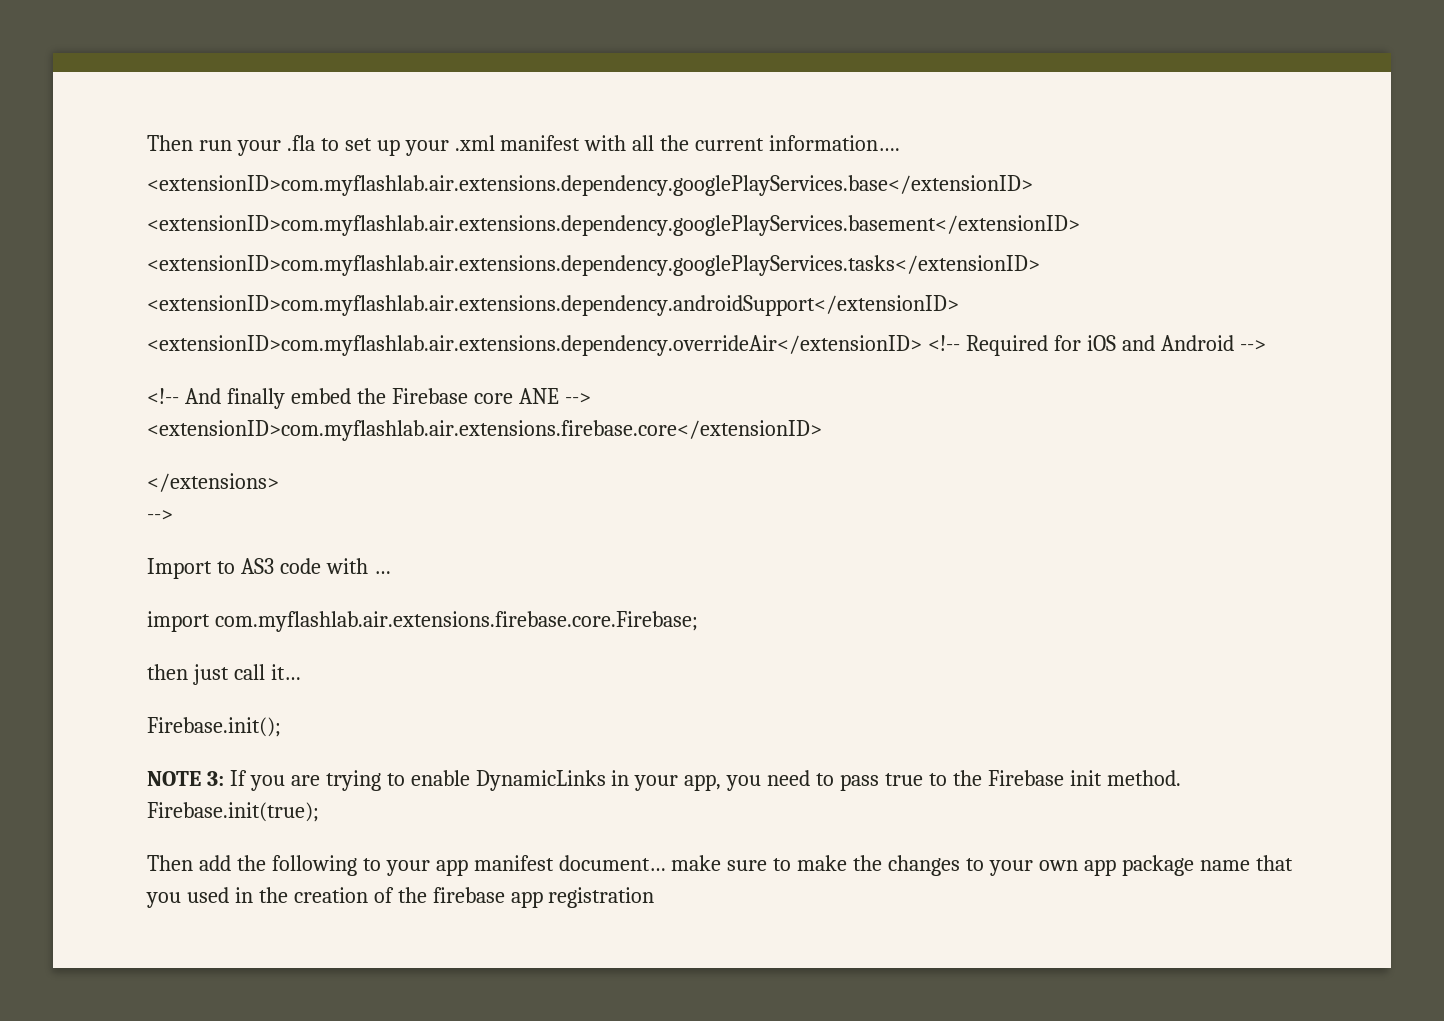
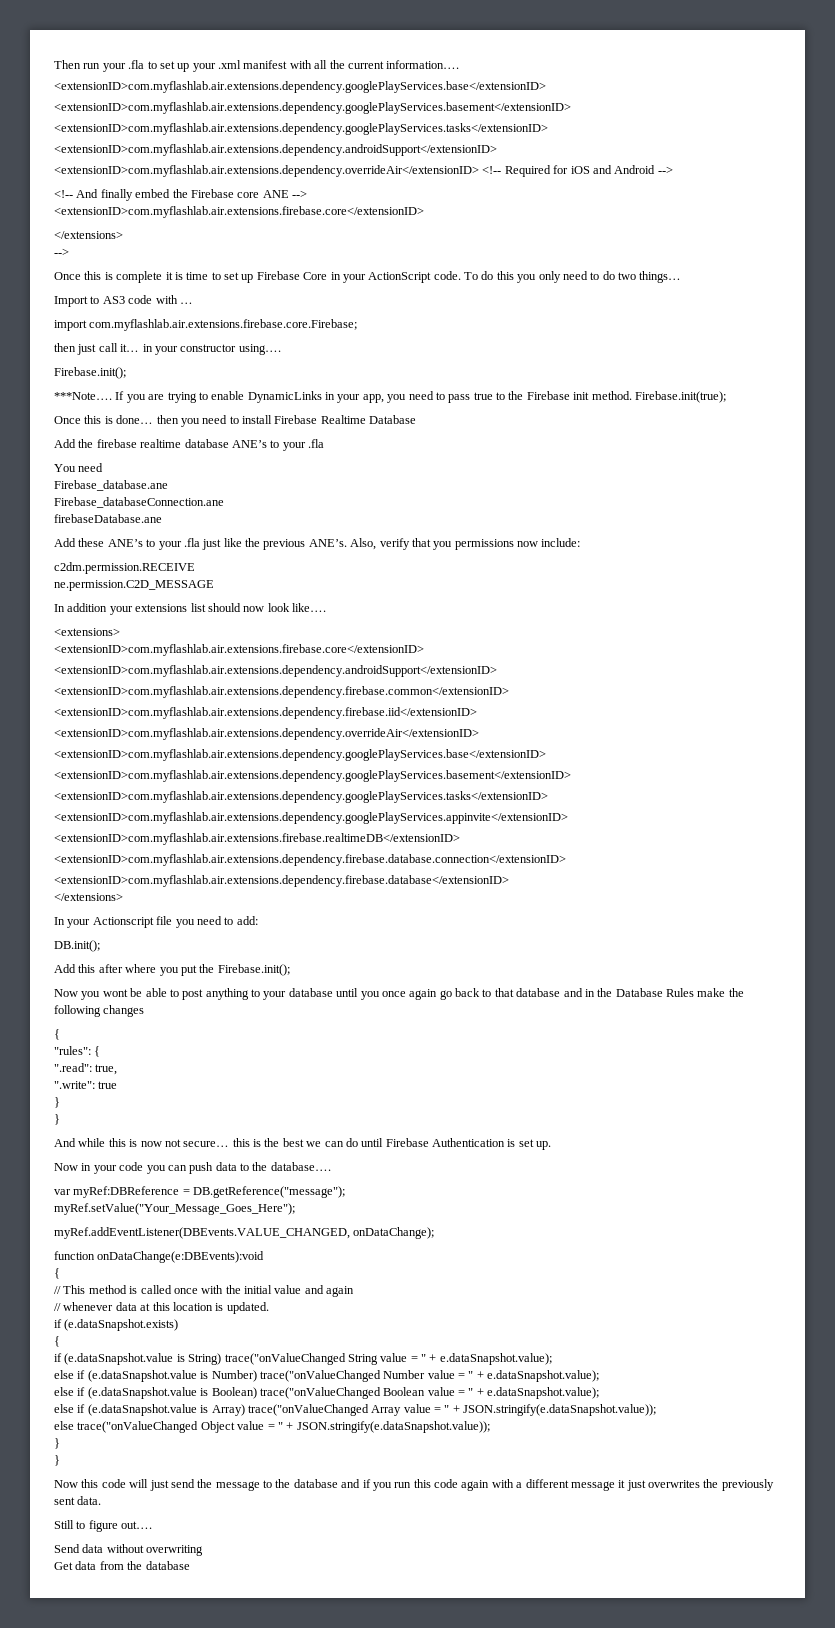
(173, 515) none -> [54,271,682,283] // Once this is complete it is time to set up Firebase Core in your ActionScript code. To do this you only need to do two things…
[147,717,281,737] [147,771,224,786] // Firebase.init(); // NOTE 3: -> [142,344,281,355] [54,367,126,379] [54,392,112,400] in your constructor using…. // Firebase.init(); // ***Note….
[147,855,1293,876] [146,887,655,908] Then add the following to your app manifest document… make sure to make the changes to your own app package name that you used in the creation of the firebase app registration -> [54,415,417,427] [54,439,324,451] [54,463,104,472] [54,480,168,491] [54,497,224,508] [54,514,162,523] [54,538,581,550] [54,562,195,574] [54,580,214,591] [54,603,326,615] [54,628,120,636] [54,644,424,656] [54,665,497,677] [54,686,509,698] [54,707,477,719] [54,728,479,740] [54,749,546,761] [54,770,571,782] [54,791,548,803] [54,812,568,824] [54,833,460,845] [54,854,566,866] [54,875,509,887] [54,893,123,901] [54,916,258,928] [54,940,100,952] [54,964,290,976] [54,988,744,1000] [54,1005,145,1017] [54,1029,60,1040] [54,1046,101,1057] [54,1063,118,1075] [54,1081,118,1089] [54,1097,60,1108] [54,1114,60,1125] [54,1138,552,1150] [54,1162,331,1174] [54,1186,346,1198] [54,1203,295,1215] [54,1227,435,1239] [54,1251,265,1263] [54,1268,60,1279] [54,1285,355,1297] [54,1302,269,1314] [54,1319,179,1331] [54,1336,60,1347] [54,1353,552,1365] [54,1370,600,1382] [54,1387,600,1399] [54,1404,657,1416] [54,1421,490,1433] [54,1438,60,1449] [54,1455,60,1466] [54,1479,774,1491] [54,1496,102,1505] [54,1520,153,1532] [54,1544,204,1556] [54,1561,190,1570] Once this is done… then you need to install Firebase Realtime Database // Add the firebase realtime database ANE’s to your .fla // You need // Firebase_database.ane // Firebase_databaseConnection.ane // firebaseDatabase.ane // Add these ANE’s to your .fla just like the previous ANE’s. Also, verify that you permissions now include: // c2dm.permission.RECEIVE // ne.permission.C2D_MESSAGE // In addition your extensions list should now look like…. // <extensions> // <extensionID>com.myflashlab.air.extensions.firebase.core</extensionID> // <extensionID>com.myflashlab.air.extensions.dependency.androidSupport</extensionID> // <extensionID>com.myflashlab.air.extensions.dependency.firebase.common</extensionID> // <extensionID>com.myflashlab.air.extensions.dependency.firebase.iid</extensionID> // <extensionID>com.myflashlab.air.extensions.dependency.overrideAir</extensionID> // <extensionID>com.myflashlab.air.extensions.dependency.googlePlayServices.base</extensionID> // <extensionID>com.myflashlab.air.extensions.dependency.googlePlayServices.basement</extensionID> // <extensionID>com.myflashlab.air.extensions.dependency.googlePlayServices.tasks</extensionID> // <extensionID>com.myflashlab.air.extensions.dependency.googlePlayServices.appinvite</extensionID> // <extensionID>com.myflashlab.air.extensions.firebase.realtimeDB</extensionID> // <extensionID>com.myflashlab.air.extensions.dependency.firebase.database.connection</extensionID> // <extensionID>com.myflashlab.air.extensions.dependency.firebase.database</extensionID> // </extensions> // In your Actionscript file you need to add: // DB.init(); // Add this after where you put the Firebase.init(); // Now you wont be able to post anything to your database until you once again go back to that database and in the Database Rules make the following changes // { // "rules": { // ".read": true, // ".write": true // } // } // And while this is now not secure… this is the best we can do until Firebase Authentication is set up. // Now in your code you can push data to the database…. // var myRef:DBReference = DB.getReference("message"); // myRef.setValue("Your_Message_Goes_Here"); // myRef.addEventListener(DBEvents.VALUE_CHANGED, onDataChange); // function onDataChange(e:DBEvents):void // { // // This method is called once with the initial value and again // // whenever data at this location is updated. // if (e.dataSnapshot.exists) // { // if (e.dataSnapshot.value is String) trace("onValueChanged String value = " + e.dataSnapshot.value); // else if (e.dataSnapshot.value is Number) trace("onValueChanged Number value = " + e.dataSnapshot.value); // else if (e.dataSnapshot.value is Boolean) trace("onValueChanged Boolean value = " + e.dataSnapshot.value); // else if (e.dataSnapshot.value is Array) trace("onValueChanged Array value = " + JSON.stringify(e.dataSnapshot.value)); // else trace("onValueChanged Object value = " + JSON.stringify(e.dataSnapshot.value)); // } // } // Now this code will just send the message to the database and if you run this code again with a different message it just overwrites the previously sent data. // Still to figure out…. // Send data without overwriting // Get data from the database

